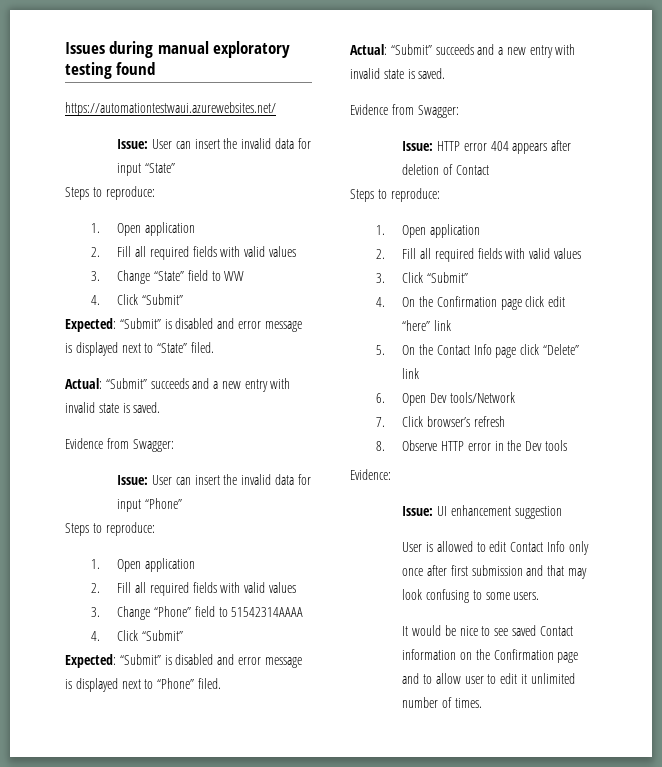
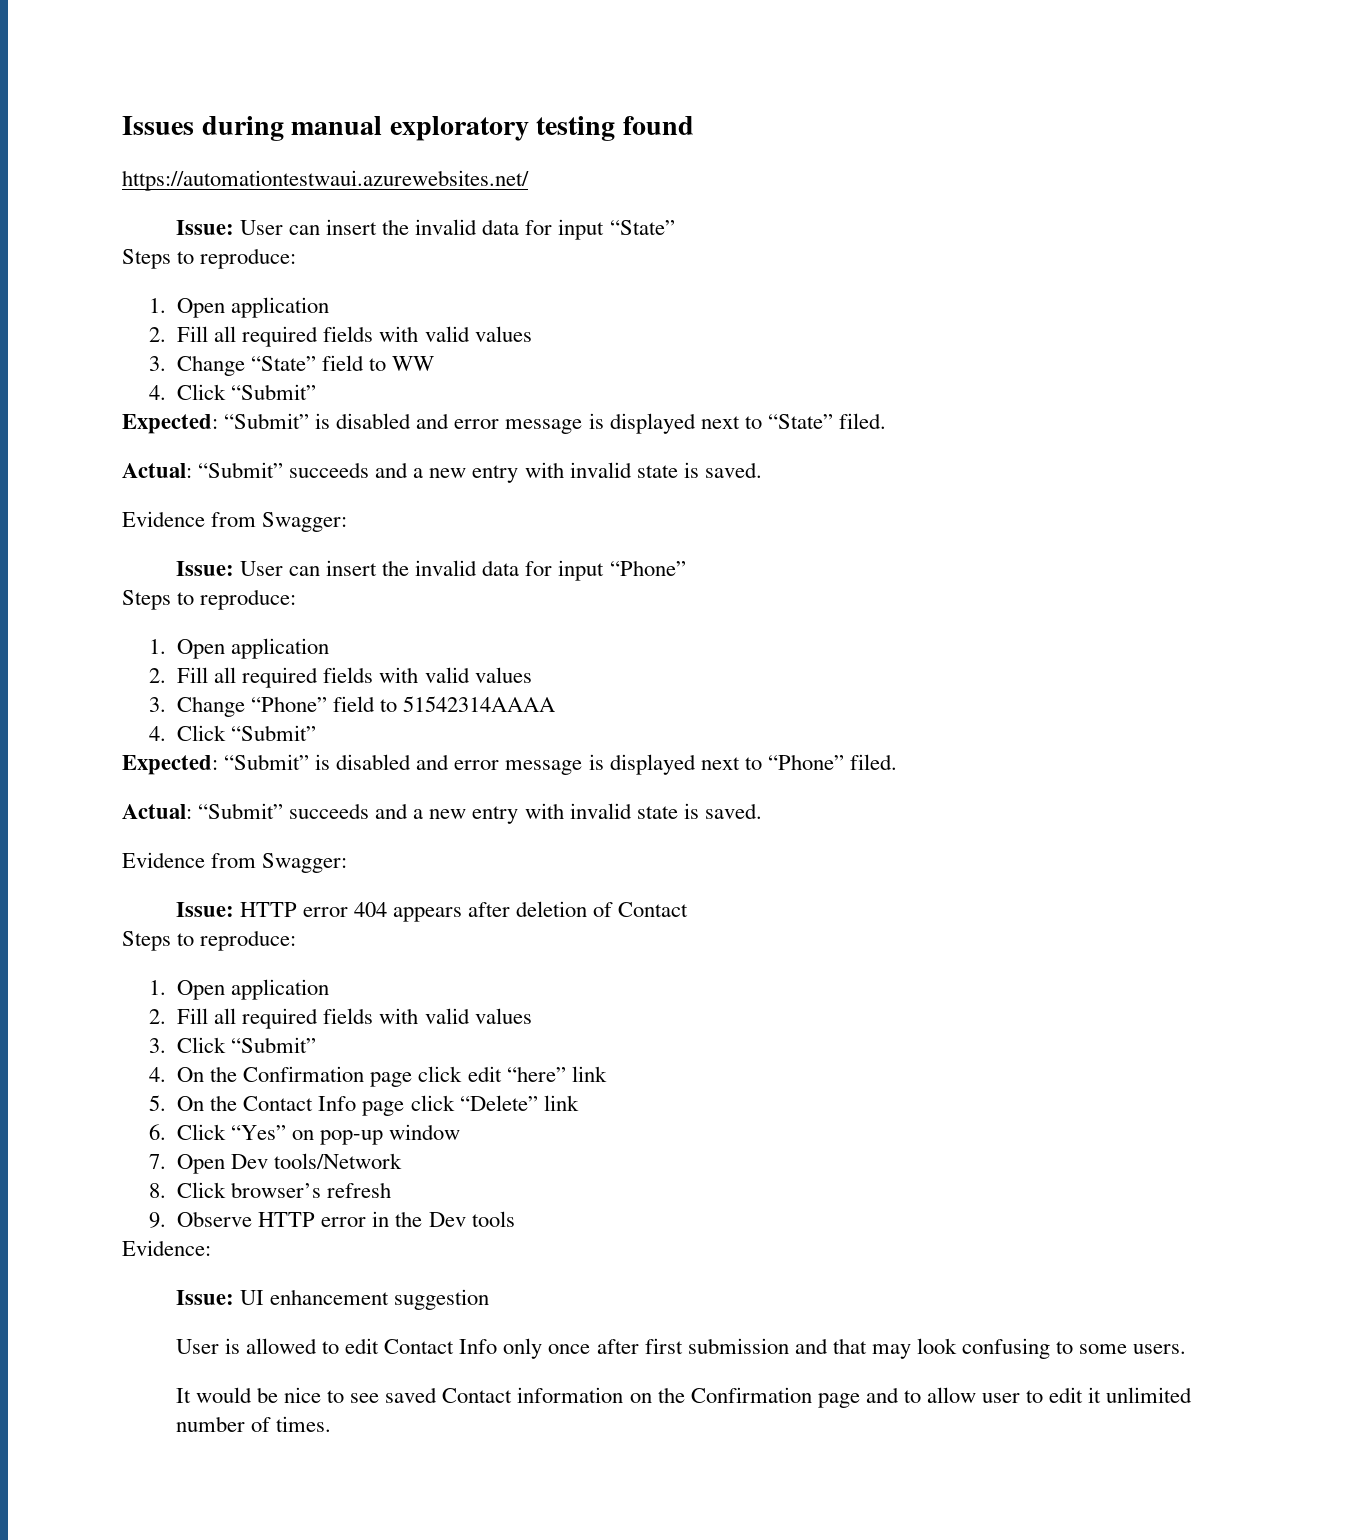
(386, 398) none -> [177,1124,461,1145] [148,1154,166,1169] Click “Yes” on pop-up window // 7.
[376,417,386,427] 7. -> [148,1183,166,1198] 8.
[376,441,386,451] 8. -> [148,1212,166,1228] 9.

